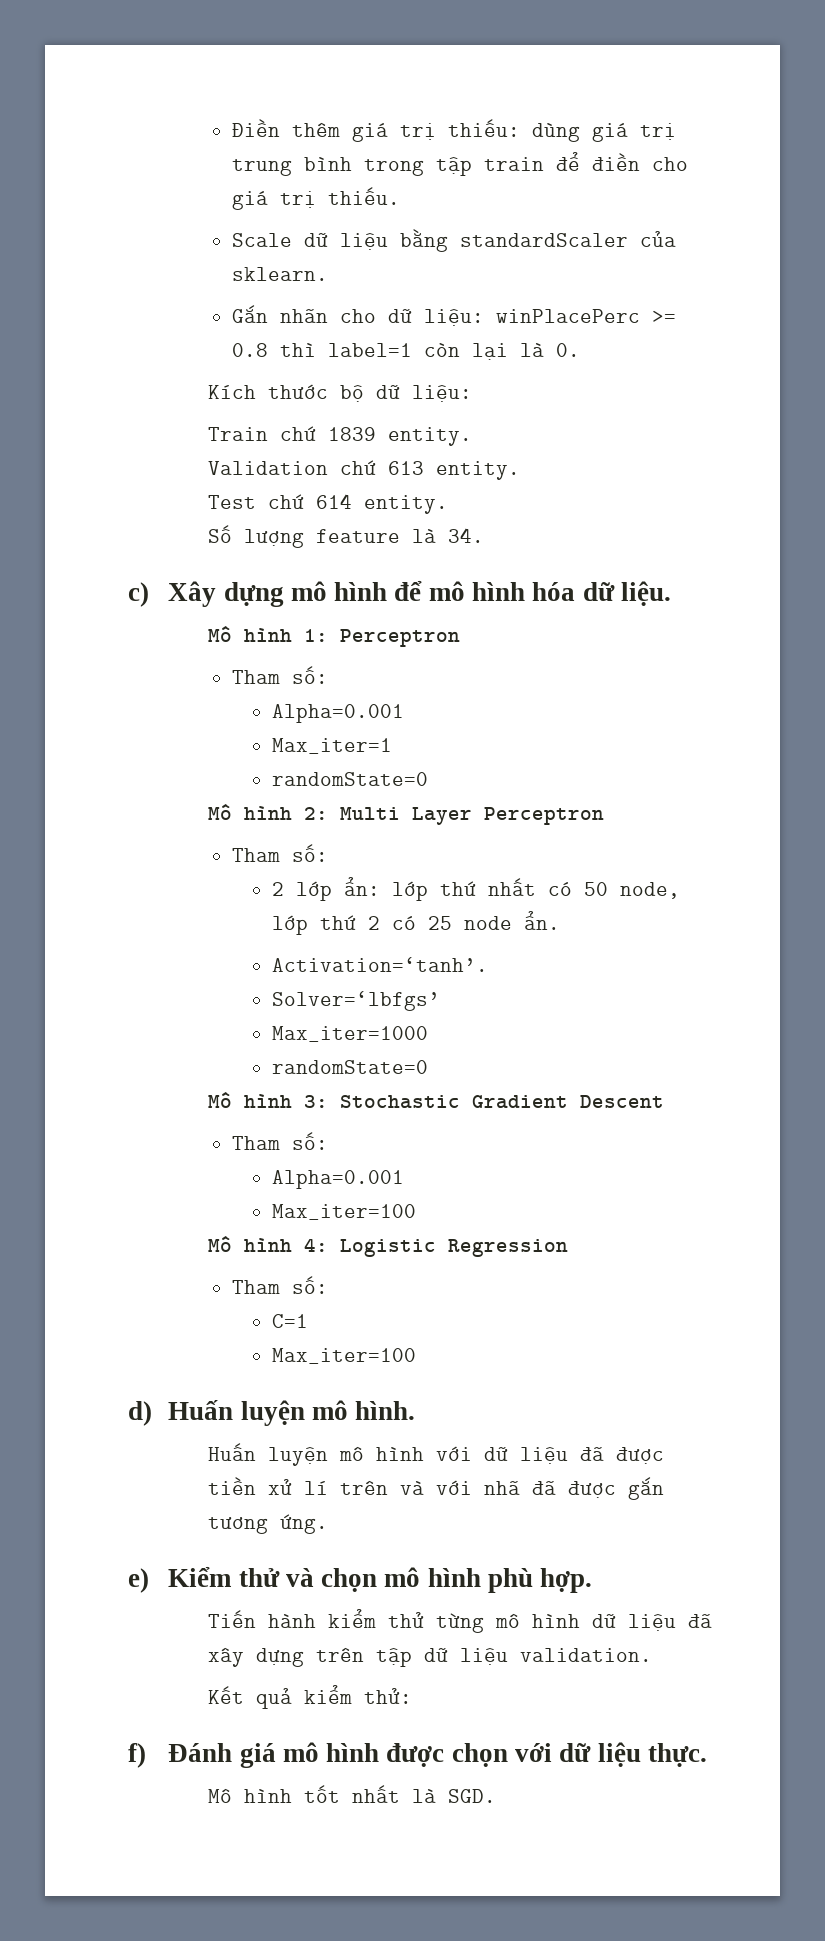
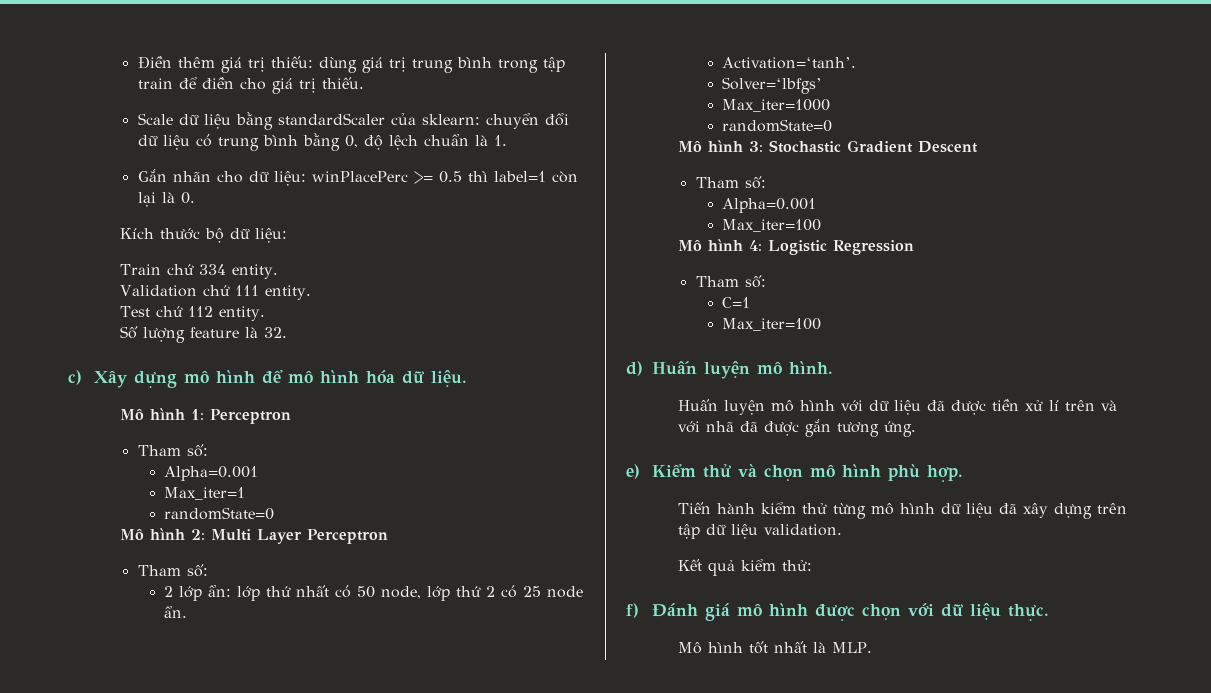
[232,267,329,281] sklearn. -> [421,113,569,129] [137,133,507,151] sklearn: chuyển đổi dữ liệu có trung bình bằng 0, độ lệch chuẩn là 1.
[232,343,269,357] 0.8 -> [438,171,462,183] 0.5
[328,427,377,441] 1839 -> [199,264,227,275] 334
[388,461,425,475] 613 -> [235,285,260,296] 111
[316,494,353,509] 614 -> [188,306,214,317] 112
[448,528,485,543] 34. -> [264,327,288,338] 32.
[448,1789,497,1803] SGD. -> [832,642,873,653] MLP.

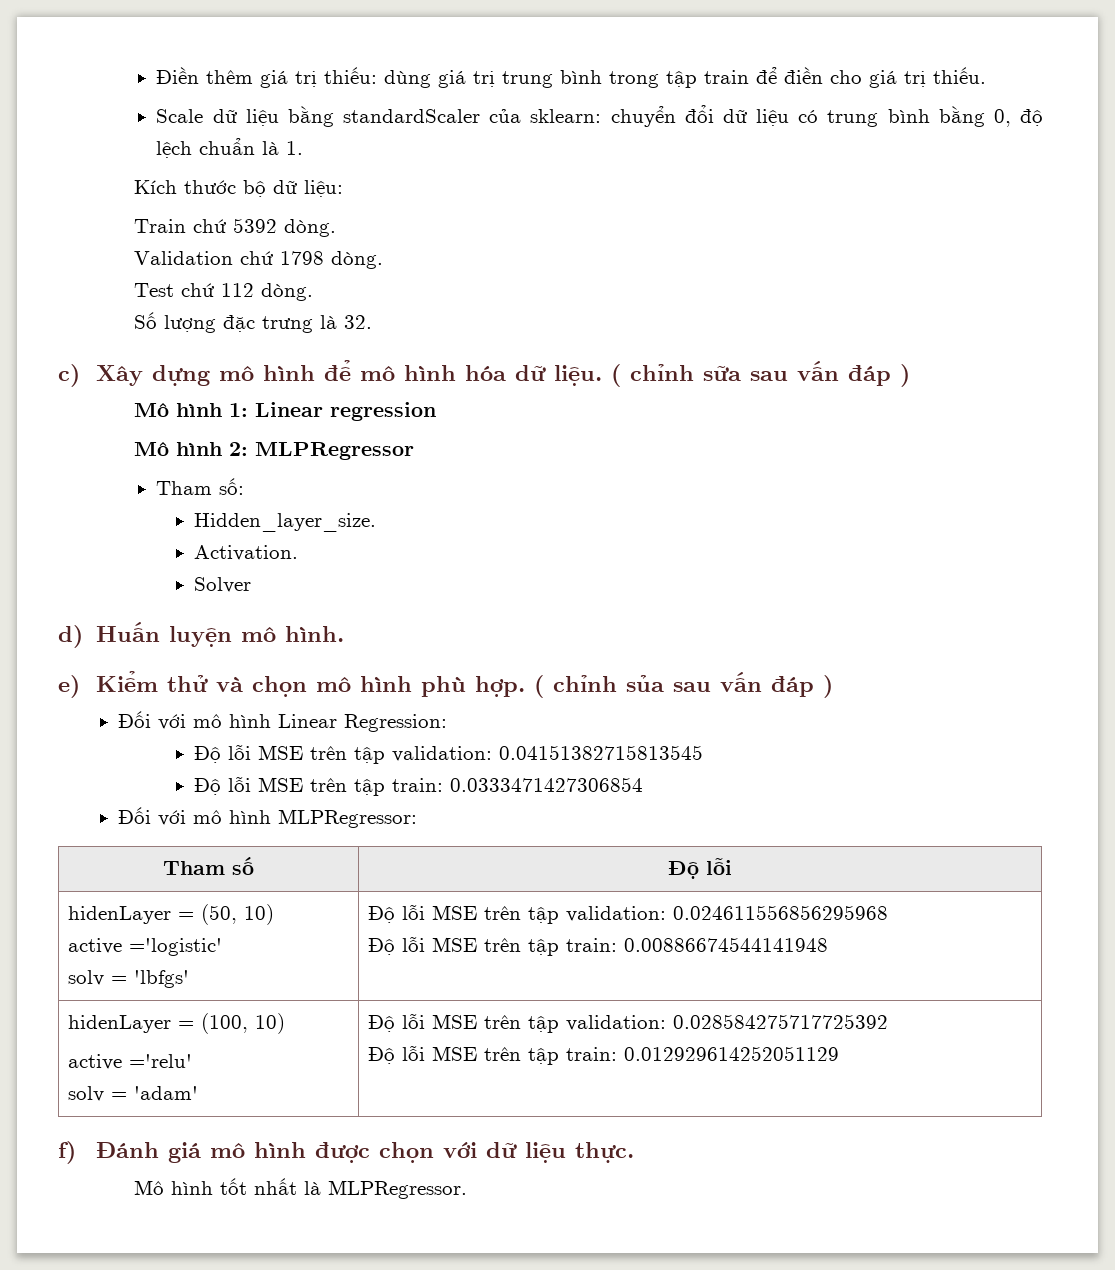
[137,169,578,186] [137,192,195,207] // Gắn nhãn cho dữ liệu: winPlacePerc >= 0.5 thì label=1 còn lại là 0. -> (304, 148) none
[199,264,279,279] 334 entity. -> [232,218,336,237] 5392 dòng.
[235,285,312,300] 111 entity. -> [279,251,383,269] 1798 dòng.
[219,306,266,321] entity. -> [260,283,313,301] dòng.
[190,327,240,338] feature -> [222,315,313,333] đặc trưng
[120,408,292,424] [137,444,208,457] [163,466,258,481] [163,487,245,500] [163,507,274,520] [120,528,389,544] [137,564,208,577] [163,585,583,601] [163,606,187,618] [721,57,856,69] [721,77,822,94] [721,99,830,112] [721,119,832,132] [678,140,979,153] [695,176,766,189] [721,198,816,213] [721,219,821,232] [678,239,915,255] [695,275,766,288] [721,297,750,308] [721,318,821,331] // Mô hình 1: Perceptron // Tham số: // Alpha=0.001 // Max_iter=1 // randomState=0 // Mô hình 2: Multi Layer Perceptron // Tham số: // 2 lớp ẩn: lớp thứ nhất có 50 node, lớp thứ 2 có 25 node ẩn. // Activation=‘tanh’. // Solver=‘lbfgs’ // Max_iter=1000 // randomState=0 // Mô hình 3: Stochastic Gradient Descent // Tham số: // Alpha=0.001 // Max_iter=100 // Mô hình 4: Logistic Regression // Tham số: // C=1 // Max_iter=100 -> [610,361,910,387] [133,402,436,421] [133,442,414,460] [156,478,245,495] [194,513,377,532] [194,545,299,561] [194,577,252,593] ( chỉnh sữa sau vấn đáp ) // Mô hình 1: Linear regression // Mô hình 2: MLPRegressor // Tham số: // Hidden_layer_size. // Activation. // Solver
[678,399,1118,415] [678,419,917,437] // Huấn luyện mô hình với dữ liệu đã được tiền xử lí trên và với nhã đã được gắn tương ứng. -> (344, 634) none
[678,502,1128,519] [678,524,843,539] [678,559,813,576] // Tiến hành kiểm thử từng mô hình dữ liệu đã xây dựng trên tập dữ liệu validation. // Kết quả kiểm thử: -> [533,672,833,698] [118,711,448,732] [194,745,704,764] [194,777,644,796] [118,807,418,828] [163,857,254,875] [668,858,733,879] [67,904,274,925] [67,938,222,956] [67,970,189,988] [367,905,888,924] [367,937,828,956] [67,1013,285,1034] [67,1054,192,1070] [67,1086,198,1102] [367,1014,888,1033] [367,1046,839,1065] ( chỉnh sủa sau vấn đáp ) // Đối với mô hình Linear Regression: // Độ lỗi MSE trên tập validation: 0.04151382715813545 // Độ lỗi MSE trên tập train: 0.0333471427306854 // Đối với mô hình MLPRegressor: // Tham số | Độ lỗi // hidenLayer = (50, 10) // active ='logistic' // solv = 'lbfgs' | Độ lỗi MSE trên tập validation: 0.024611556856295968 // Độ lỗi MSE trên tập train: 0.00886674544141948 // hidenLayer = (100, 10) // active ='relu' // solv = 'adam' | Độ lỗi MSE trên tập validation: 0.028584275717725392 // Độ lỗi MSE trên tập train: 0.012929614252051129
[832,642,873,653] MLP. -> [327,1180,467,1199] MLPRegressor.

